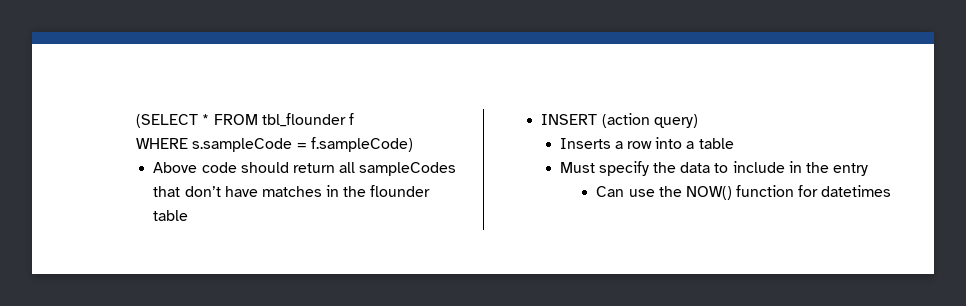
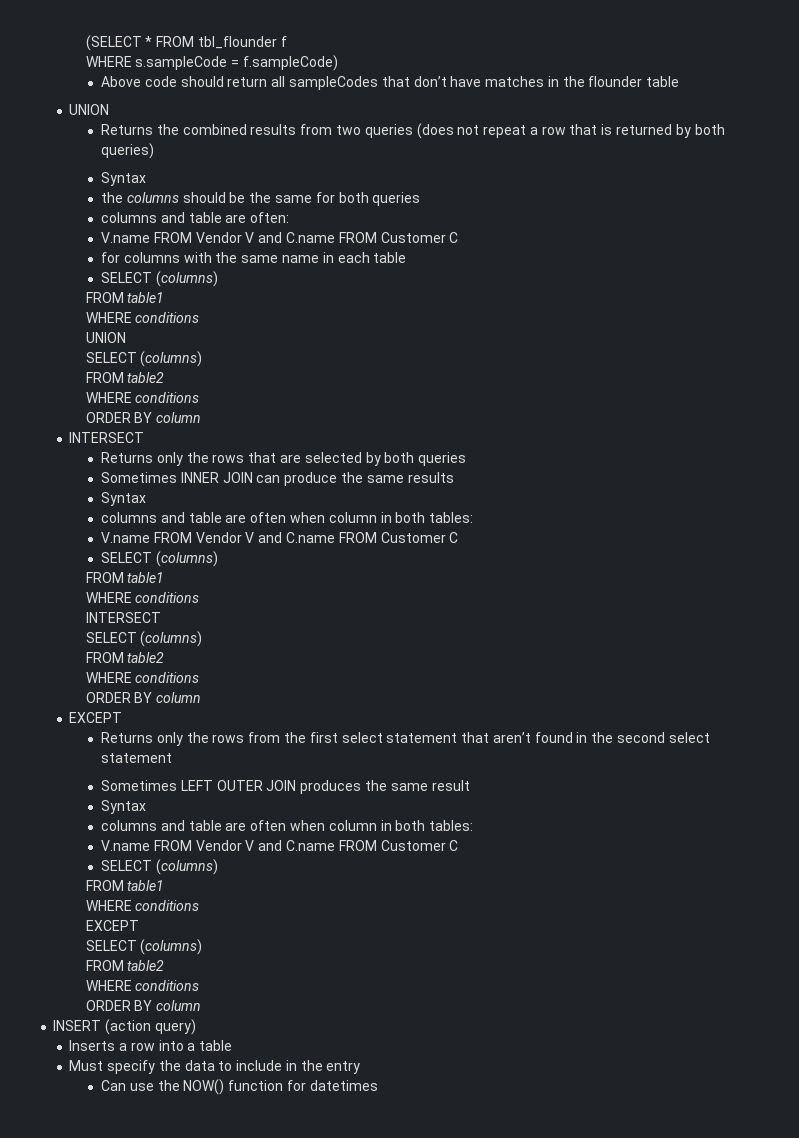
(189, 215) none -> [69,104,110,115] [101,123,725,139] [101,143,155,159] [101,172,147,186] [101,192,421,206] [101,212,290,223] [101,232,459,243] [101,252,407,263] [101,271,218,287] [85,292,165,303] [85,312,200,323] [85,332,126,343] [85,351,203,367] [85,372,165,383] [85,392,200,403] [85,412,202,423] [69,432,145,443] [101,452,467,466] [101,472,454,486] [101,492,147,506] [101,512,474,523] [101,532,459,543] [101,551,218,567] [85,572,165,583] [85,592,200,603] [85,612,161,623] [85,631,203,647] [85,652,165,663] [85,672,200,683] [85,692,202,703] [69,712,123,723] [101,732,710,746] [101,753,173,763] [101,780,470,794] [101,800,147,814] [101,820,474,831] [101,840,459,851] [101,859,218,875] [85,880,165,891] [85,900,200,911] [85,920,139,931] [85,939,203,955] [85,960,165,971] [85,980,200,991] [85,1000,202,1011] // UNION // Returns the combined results from two queries (does not repeat a row that is returned by both queries) // Syntax // the columns should be the same for both queries // columns and table are often: // V.name FROM Vendor V and C.name FROM Customer C // for columns with the same name in each table // SELECT (columns) // FROM table1 // WHERE conditions // UNION // SELECT (columns) // FROM table2 // WHERE conditions // ORDER BY column // INTERSECT // Returns only the rows that are selected by both queries // Sometimes INNER JOIN can produce the same results // Syntax // columns and table are often when column in both tables: // V.name FROM Vendor V and C.name FROM Customer C // SELECT (columns) // FROM table1 // WHERE conditions // INTERSECT // SELECT (columns) // FROM table2 // WHERE conditions // ORDER BY column // EXCEPT // Returns only the rows from the first select statement that aren’t found in the second select statement // Sometimes LEFT OUTER JOIN produces the same result // Syntax // columns and table are often when column in both tables: // V.name FROM Vendor V and C.name FROM Customer C // SELECT (columns) // FROM table1 // WHERE conditions // EXCEPT // SELECT (columns) // FROM table2 // WHERE conditions // ORDER BY column

